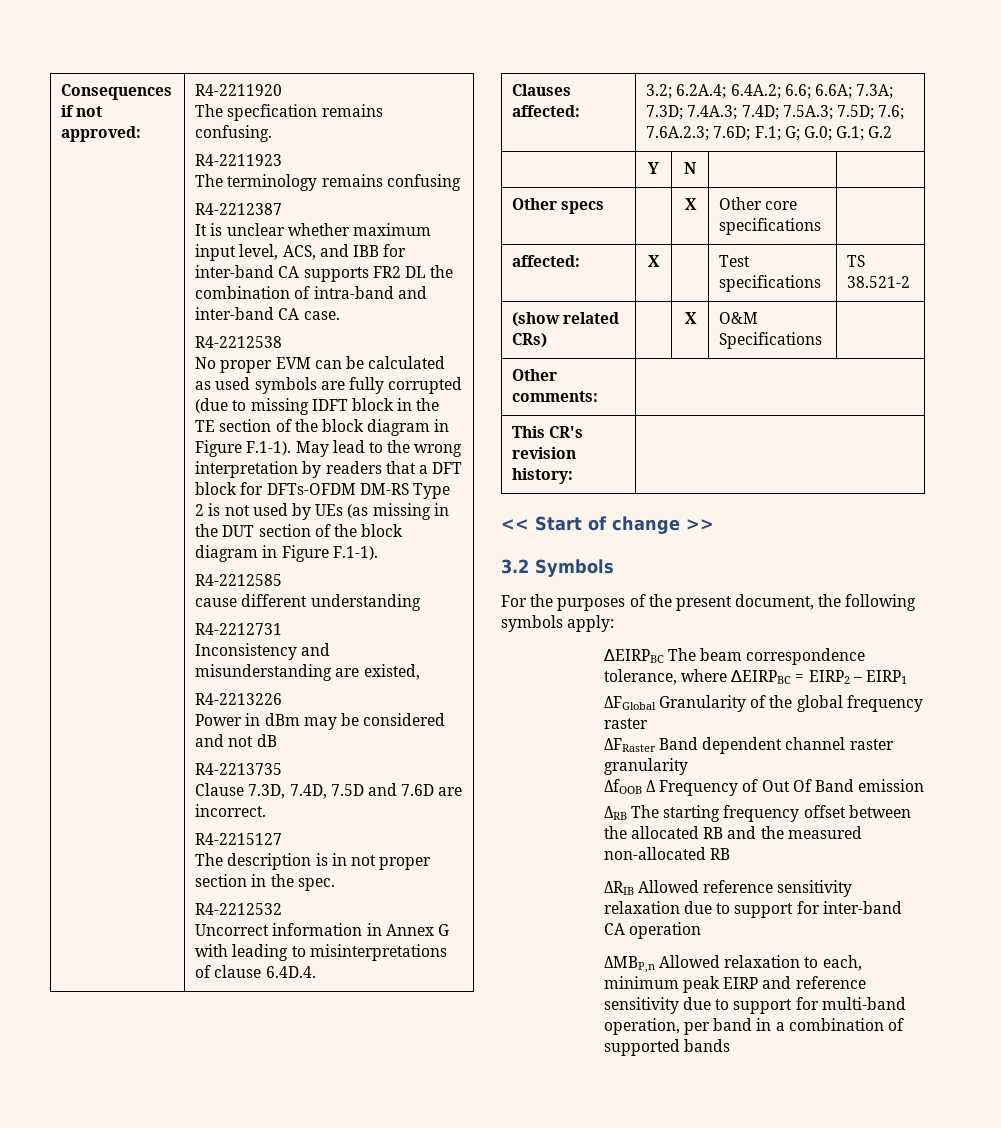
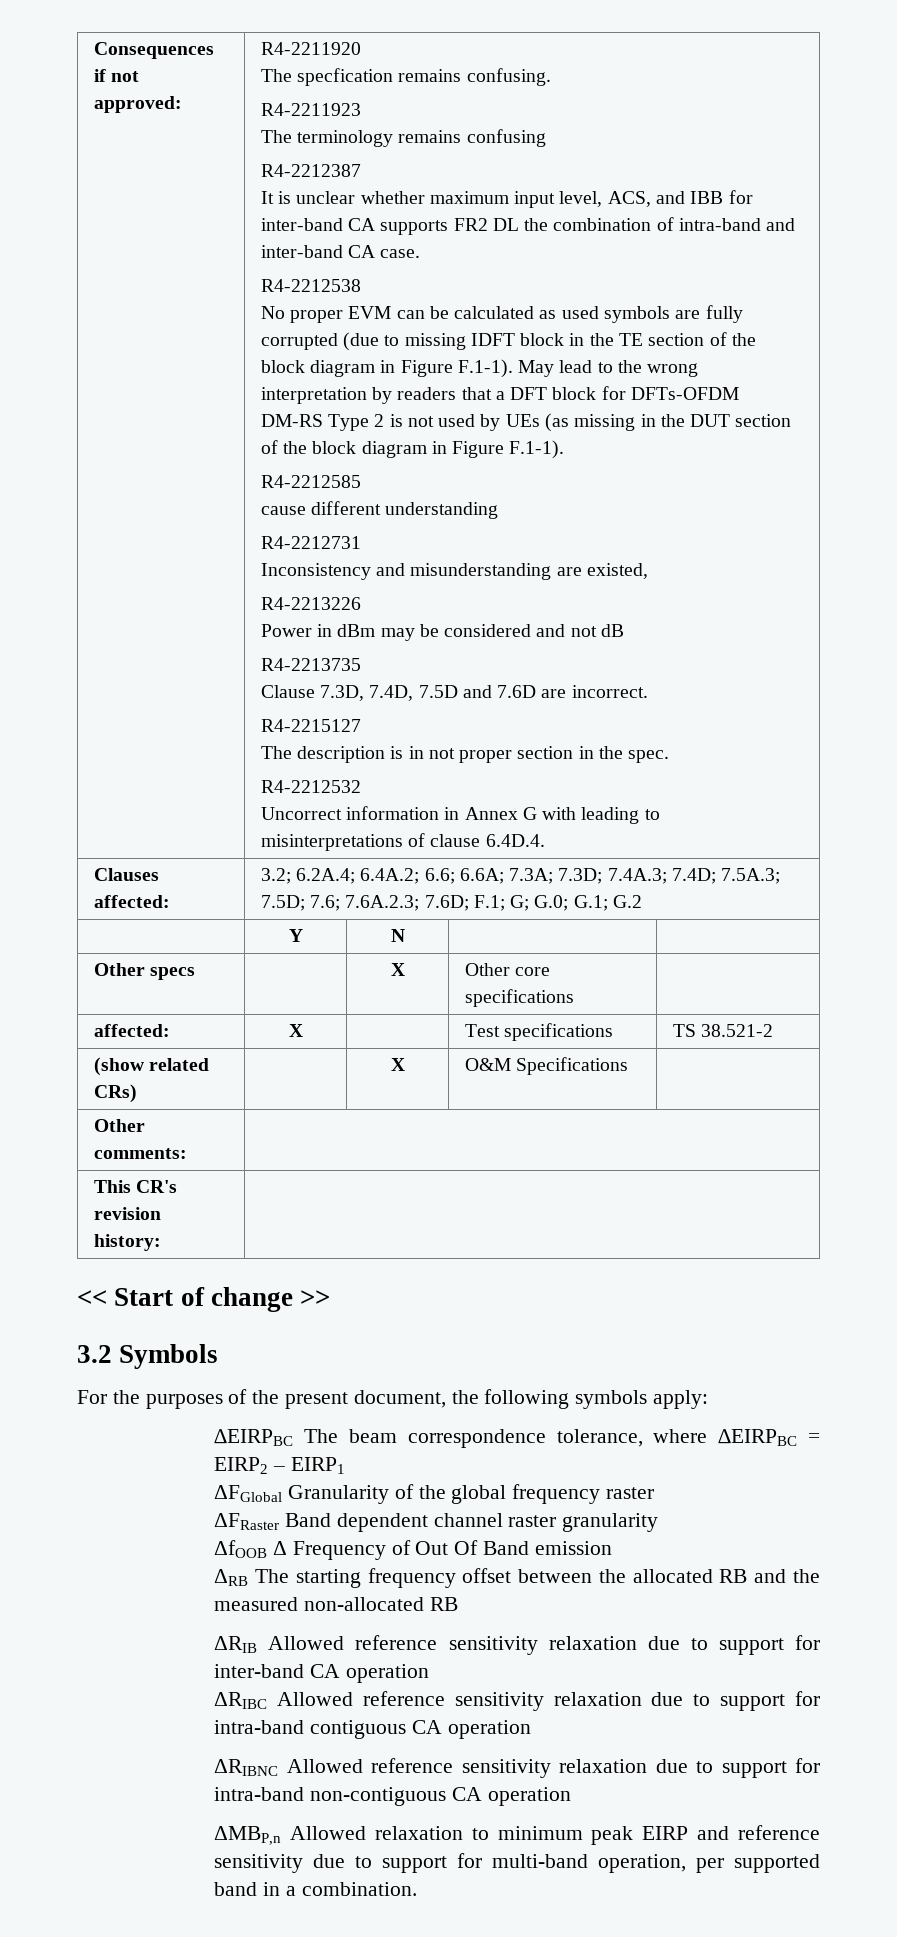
(702, 930) none -> [214,1691,820,1711] [214,1720,531,1739] [214,1758,820,1778] [214,1787,571,1806] // ΔRIBC Allowed reference sensitivity relaxation due to support for intra-band contiguous CA operation // ΔRIBNC Allowed reference sensitivity relaxation due to support for intra-band non-contiguous CA operation
[822,955,862,971] each, -> (489, 1834) none
(711, 1028) none -> [734,1854,820,1873] supported
[788,1018,904,1031] [603,1039,731,1056] combination of supported bands -> [301,1882,417,1896] combination.

